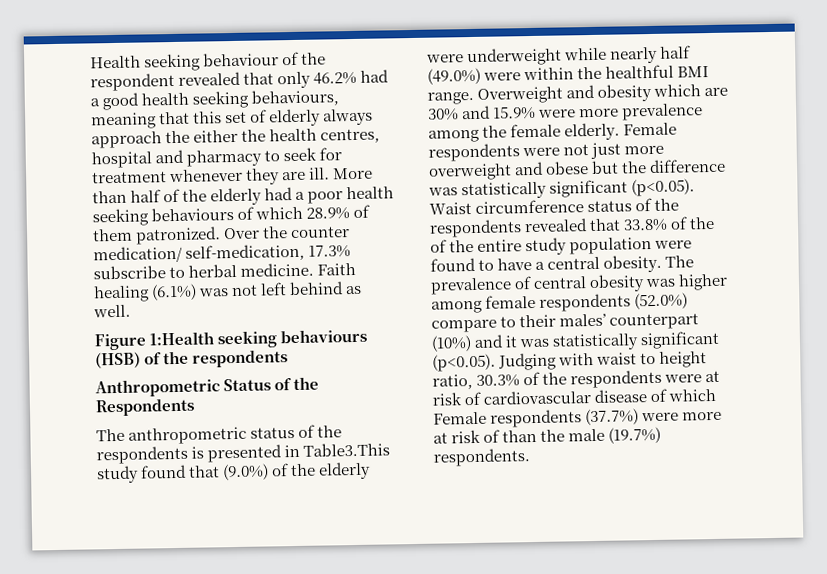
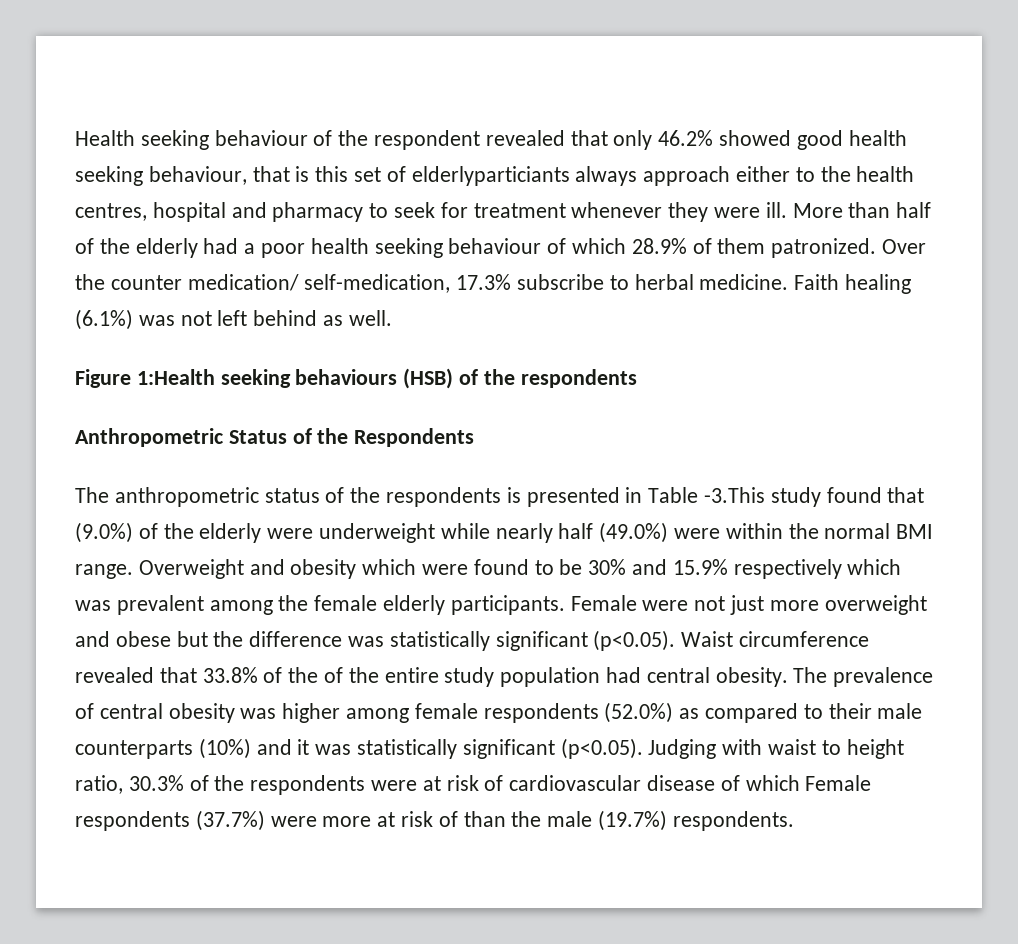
[360,69,390,83] [90,98,100,107] had a -> [719,130,792,146] showed
[251,89,340,107] [91,111,191,130] behaviours, meaning that -> [148,166,310,185] behaviour, that is
[269,108,322,127] elderly -> [411,166,570,186] elderlyparticiants
[165,129,239,144] the either -> [736,166,815,182] either to
[282,171,307,181] are -> [714,207,761,218] were
[151,206,235,222] behaviours -> [448,238,542,254] behaviour
[303,442,391,457] Table3.This -> [648,487,766,503] Table -3.This
[605,64,675,79] healthful -> [824,523,891,539] normal
[704,87,729,97] [428,103,704,121] [428,122,678,143] [428,143,520,162] are 30% and 15.9% were more prevalence among the female elderly. Female respondents -> [422,559,902,579] [75,595,637,615] were found to be 30% and 15.9% respectively which was prevalent among the female elderly participants. Female
[587,197,680,213] [429,219,522,238] status of the respondents -> (870, 639) none
[654,240,693,249] [430,257,546,272] were found to have a -> [606,667,642,683] had
[431,313,700,333] compare to their males’ counterpart -> [679,703,923,723] [75,740,193,759] as compared to their male counterparts

